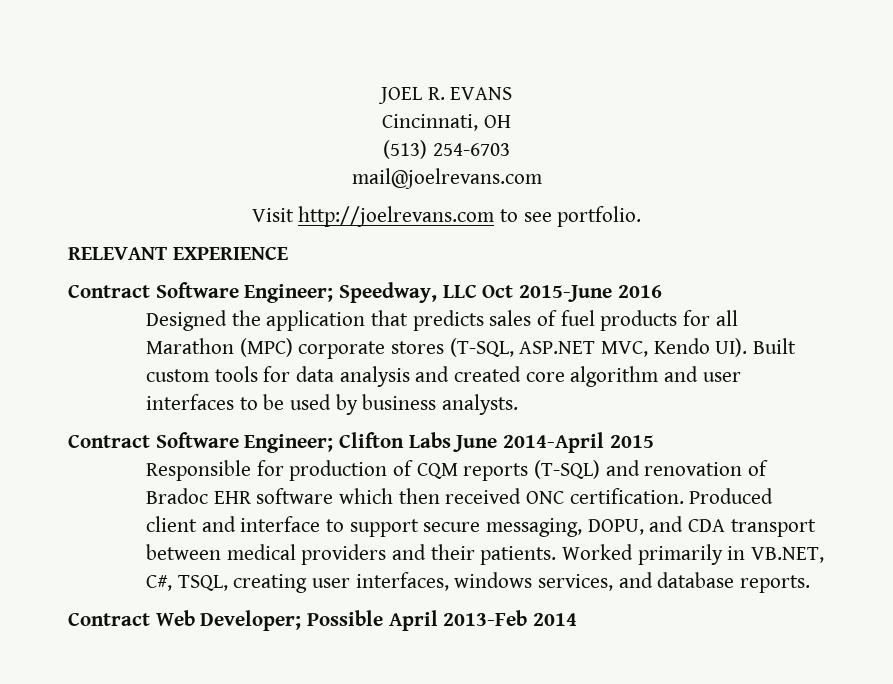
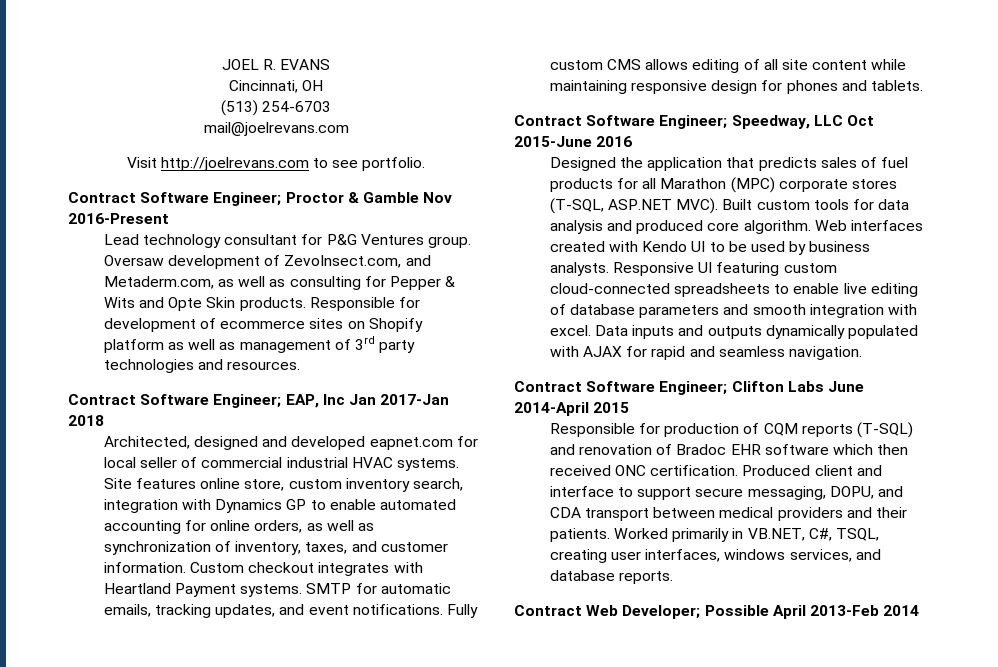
[68,247,288,260] RELEVANT EXPERIENCE -> [68,192,453,206] [68,213,169,224] [103,234,471,248] [103,255,431,269] [103,276,456,290] [103,297,420,311] [103,318,423,332] [103,336,416,353] [103,359,301,373] [68,394,450,408] [68,415,104,426] [103,436,478,450] [103,457,459,471] [103,478,463,492] [103,499,456,513] [103,520,374,534] [103,541,448,555] [103,562,423,576] [103,583,451,597] [103,604,478,618] [549,59,907,73] [549,80,923,94] Contract Software Engineer; Proctor & Gamble Nov 2016-Present // Lead technology consultant for P&G Ventures group. Oversaw development of ZevoInsect.com, and Metaderm.com, as well as consulting for Pepper & Wits and Opte Skin products. Responsible for development of ecommerce sites on Shopify platform as well as management of 3rd party technologies and resources. // Contract Software Engineer; EAP, Inc Jan 2017-Jan 2018 // Architected, designed and developed eapnet.com for local seller of commercial industrial HVAC systems. Site features online store, custom inventory search, integration with Dynamics GP to enable automated accounting for online orders, as well as synchronization of inventory, taxes, and customer information. Custom checkout integrates with Heartland Payment systems. SMTP for automatic emails, tracking updates, and event notifications. Fully custom CMS allows editing of all site content while maintaining responsive design for phones and tablets.
[601,338,748,357] MVC, Kendo UI). -> [676,198,719,214] MVC).
[454,366,741,387] [146,394,235,410] created core algorithm and user interfaces -> [636,220,923,234] [549,241,706,252] produced core algorithm. Web interfaces created with Kendo UI
(519, 404) none -> [612,262,837,276] [549,283,918,297] [549,304,917,318] [549,325,918,339] [549,346,862,360] Responsive UI featuring custom cloud-connected spreadsheets to enable live editing of database parameters and smooth integration with excel. Data inputs and outputs dynamically populated with AJAX for rapid and seamless navigation.

